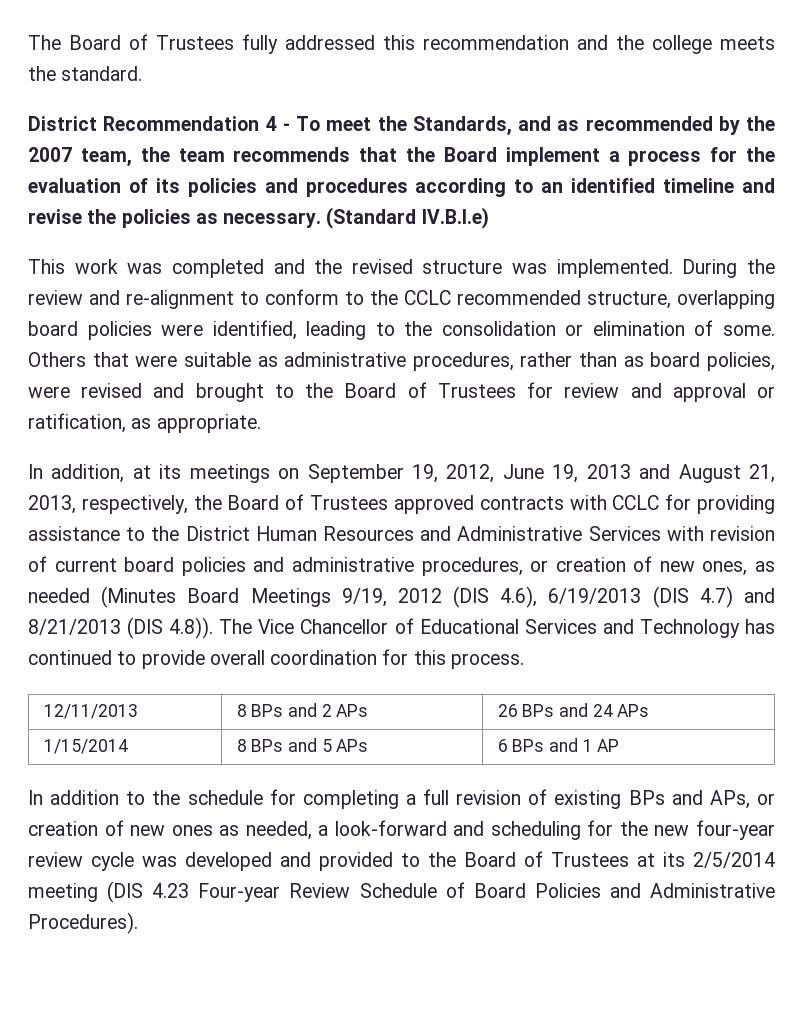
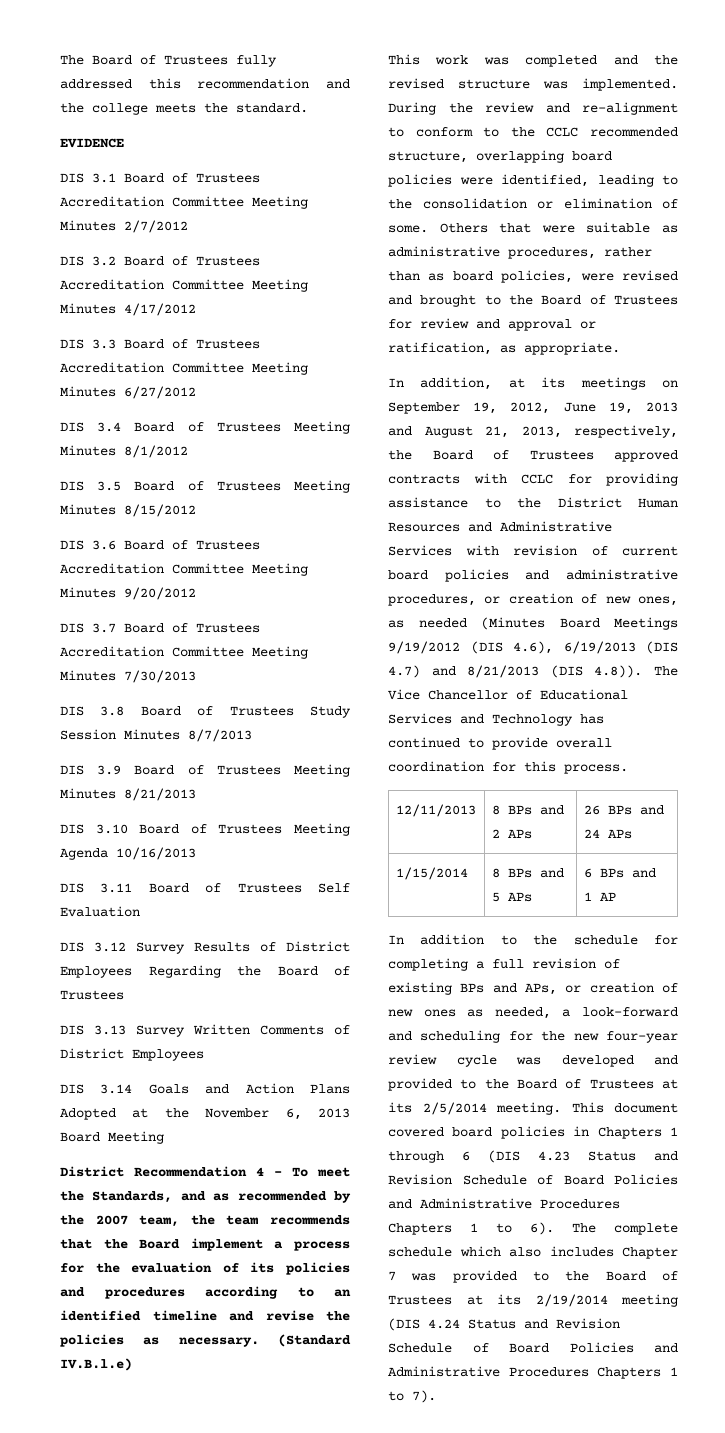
(143, 73) none -> [60,138,124,148] [60,173,260,183] [60,196,308,209] [60,220,188,233] [60,256,260,266] [60,279,308,292] [60,303,196,316] [60,339,260,349] [60,362,308,375] [60,386,196,399] [60,421,350,434] [60,445,188,458] [60,480,350,493] [60,504,196,517] [60,540,260,550] [60,563,308,576] [60,587,196,600] [60,623,260,633] [60,646,308,659] [60,670,196,683] [60,706,351,718] [60,729,252,742] [60,764,350,777] [60,788,196,801] [60,823,350,836] [60,847,196,860] [60,883,350,893] [60,906,140,917] [60,941,350,954] [60,965,350,978] [60,990,124,1000] [60,1024,350,1037] [60,1048,204,1061] [60,1083,350,1094] [60,1108,350,1120] [60,1131,164,1144] // EVIDENCE // DIS 3.1 Board of Trustees Accreditation Committee Meeting Minutes 2/7/2012 // DIS 3.2 Board of Trustees Accreditation Committee Meeting Minutes 4/17/2012 // DIS 3.3 Board of Trustees Accreditation Committee Meeting Minutes 6/27/2012 // DIS 3.4 Board of Trustees Meeting Minutes 8/1/2012 // DIS 3.5 Board of Trustees Meeting Minutes 8/15/2012 // DIS 3.6 Board of Trustees Accreditation Committee Meeting Minutes 9/20/2012 // DIS 3.7 Board of Trustees Accreditation Committee Meeting Minutes 7/30/2013 // DIS 3.8 Board of Trustees Study Session Minutes 8/7/2013 // DIS 3.9 Board of Trustees Meeting Minutes 8/21/2013 // DIS 3.10 Board of Trustees Meeting Agenda 10/16/2013 // DIS 3.11 Board of Trustees Self Evaluation // DIS 3.12 Survey Results of District Employees Regarding the Board of Trustees // DIS 3.13 Survey Written Comments of District Employees // DIS 3.14 Goals and Action Plans Adopted at the November 6, 2013 Board Meeting
[341,588,442,607] 9/19, 2012 -> [388,641,460,654] 9/19/2012
[28,881,776,903] [28,912,138,934] meeting (DIS 4.23 Four-year Review Schedule of Board Policies and Administrative Procedures). -> [496,1102,678,1115] [388,1126,678,1139] [388,1150,678,1163] [388,1174,678,1185] [388,1198,620,1209] [388,1222,678,1235] [388,1246,678,1259] [388,1270,678,1283] [388,1294,678,1307] [388,1318,620,1331] [388,1342,678,1353] [388,1366,678,1379] [388,1390,436,1403] meeting. This document covered board policies in Chapters 1 through 6 (DIS 4.23 Status and Revision Schedule of Board Policies and Administrative Procedures Chapters 1 to 6). The complete schedule which also includes Chapter 7 was provided to the Board of Trustees at its 2/19/2014 meeting (DIS 4.24 Status and Revision Schedule of Board Policies and Administrative Procedures Chapters 1 to 7).

